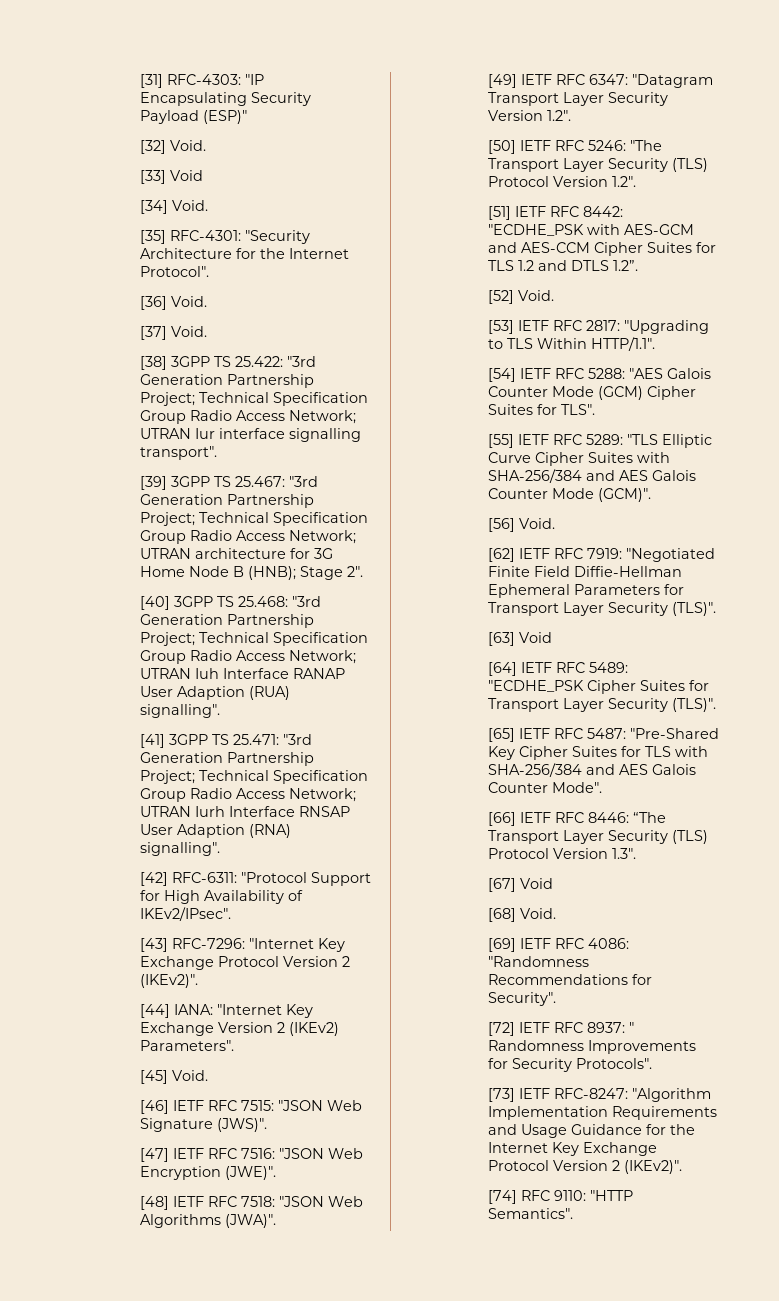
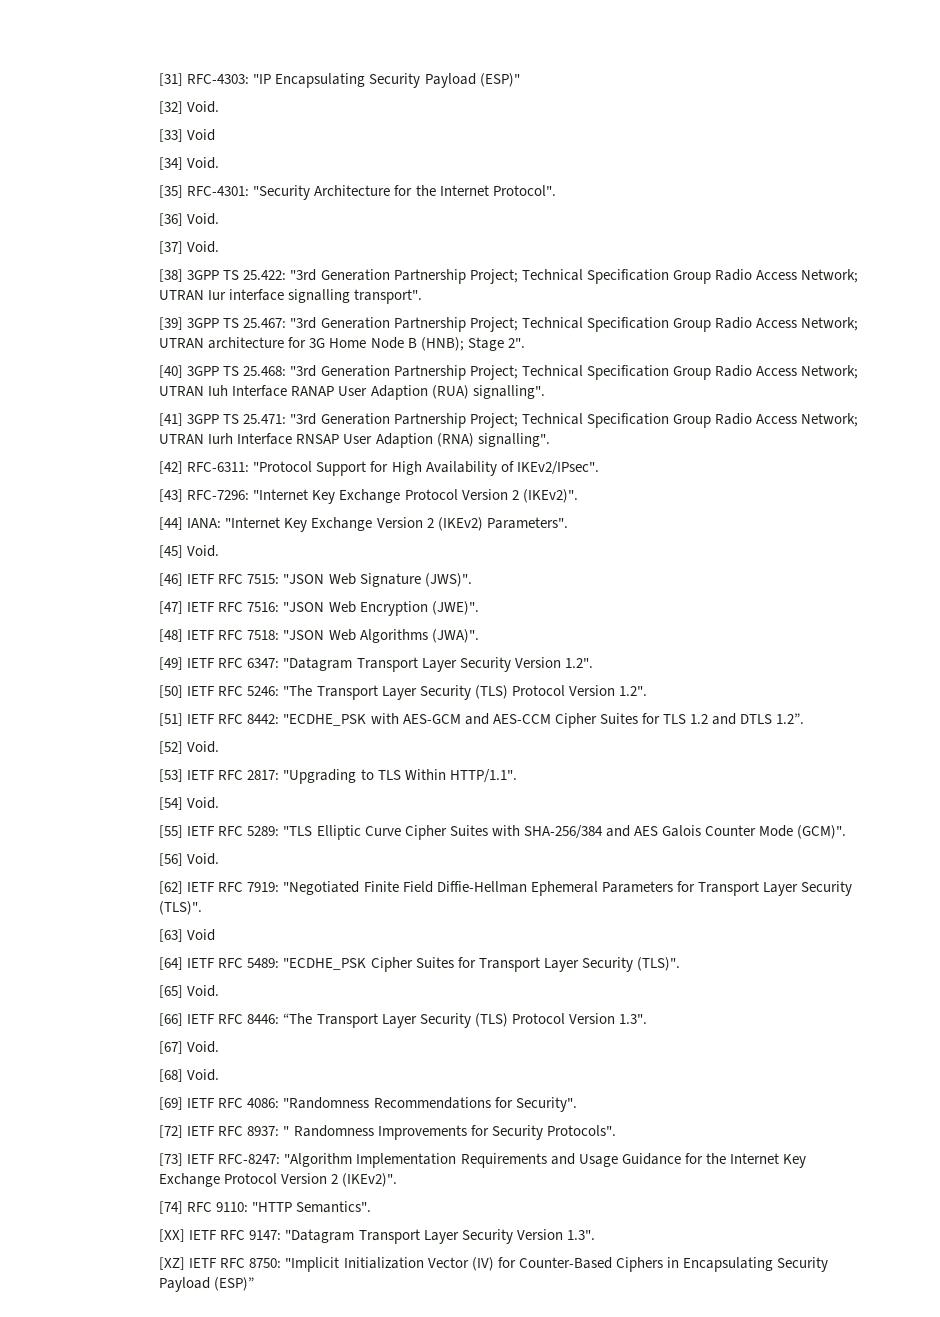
[520,368,712,379] [488,386,697,400] [488,404,596,415] IETF RFC 5288: "AES Galois Counter Mode (GCM) Cipher Suites for TLS". -> [187,797,220,809] Void.
[519,728,720,739] [488,746,709,760] [488,763,697,777] [488,782,603,793] IETF RFC 5487: "Pre-Shared Key Cipher Suites for TLS with SHA-256/384 and AES Galois Counter Mode". -> [187,985,220,997] Void.
[520,878,554,889] Void -> [187,1041,220,1053] Void.
(574, 1213) none -> [159,1229,595,1244] [159,1257,828,1272] [159,1277,255,1292] // [XX] IETF RFC 9147: "Datagram Transport Layer Security Version 1.3". // [XZ] IETF RFC 8750: "Implicit Initialization Vector (IV) for Counter-Based Ciphers in Encapsulating Security Payload (ESP)”

